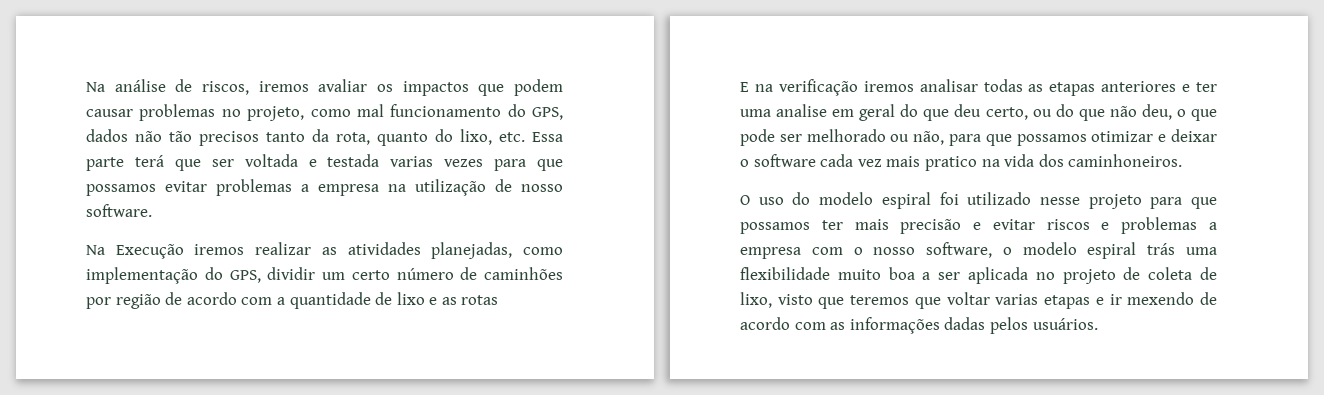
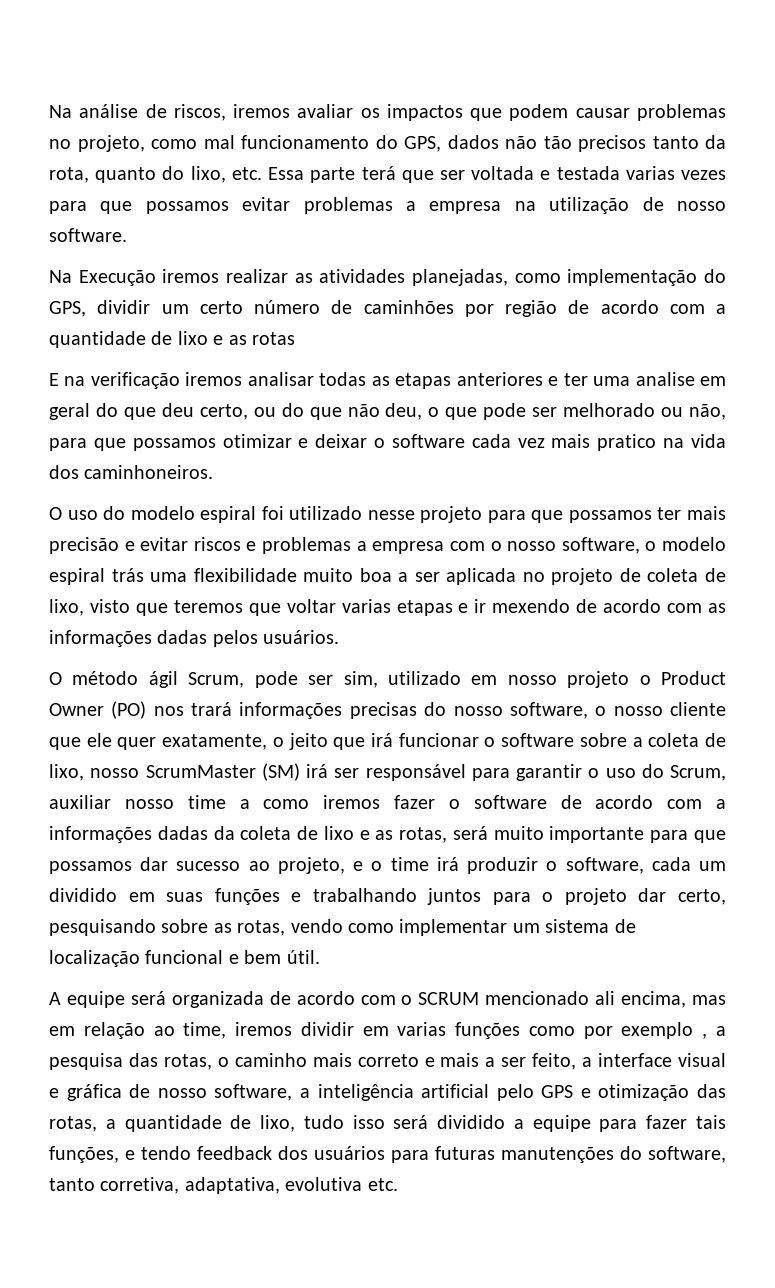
(1098, 324) none -> [49,671,726,688] [49,701,727,719] [49,733,726,750] [49,763,726,781] [49,795,727,809] [49,826,726,843] [49,857,727,874] [49,888,726,905] [49,919,636,936] [49,950,320,967] [49,991,726,1008] [49,1022,726,1039] [49,1053,727,1070] [49,1084,726,1101] [49,1115,726,1132] [49,1146,726,1163] [49,1177,398,1194] // O método ágil Scrum, pode ser sim, utilizado em nosso projeto o Product Owner (PO) nos trará informações precisas do nosso software, o nosso cliente que ele quer exatamente, o jeito que irá funcionar o software sobre a coleta de lixo, nosso ScrumMaster (SM) irá ser responsável para garantir o uso do Scrum, auxiliar nosso time a como iremos fazer o software de acordo com a informações dadas da coleta de lixo e as rotas, será muito importante para que possamos dar sucesso ao projeto, e o time irá produzir o software, cada um dividido em suas funções e trabalhando juntos para o projeto dar certo, pesquisando sobre as rotas, vendo como implementar um sistema de localização funcional e bem útil. // A equipe será organizada de acordo com o SCRUM mencionado ali encima, mas em relação ao time, iremos dividir em varias funções como por exemplo , a pesquisa das rotas, o caminho mais correto e mais a ser feito, a interface visual e gráfica de nosso software, a inteligência artificial pelo GPS e otimização das rotas, a quantidade de lixo, tudo isso será dividido a equipe para fazer tais funções, e tendo feedback dos usuários para futuras manutenções do software, tanto corretiva, adaptativa, evolutiva etc.

